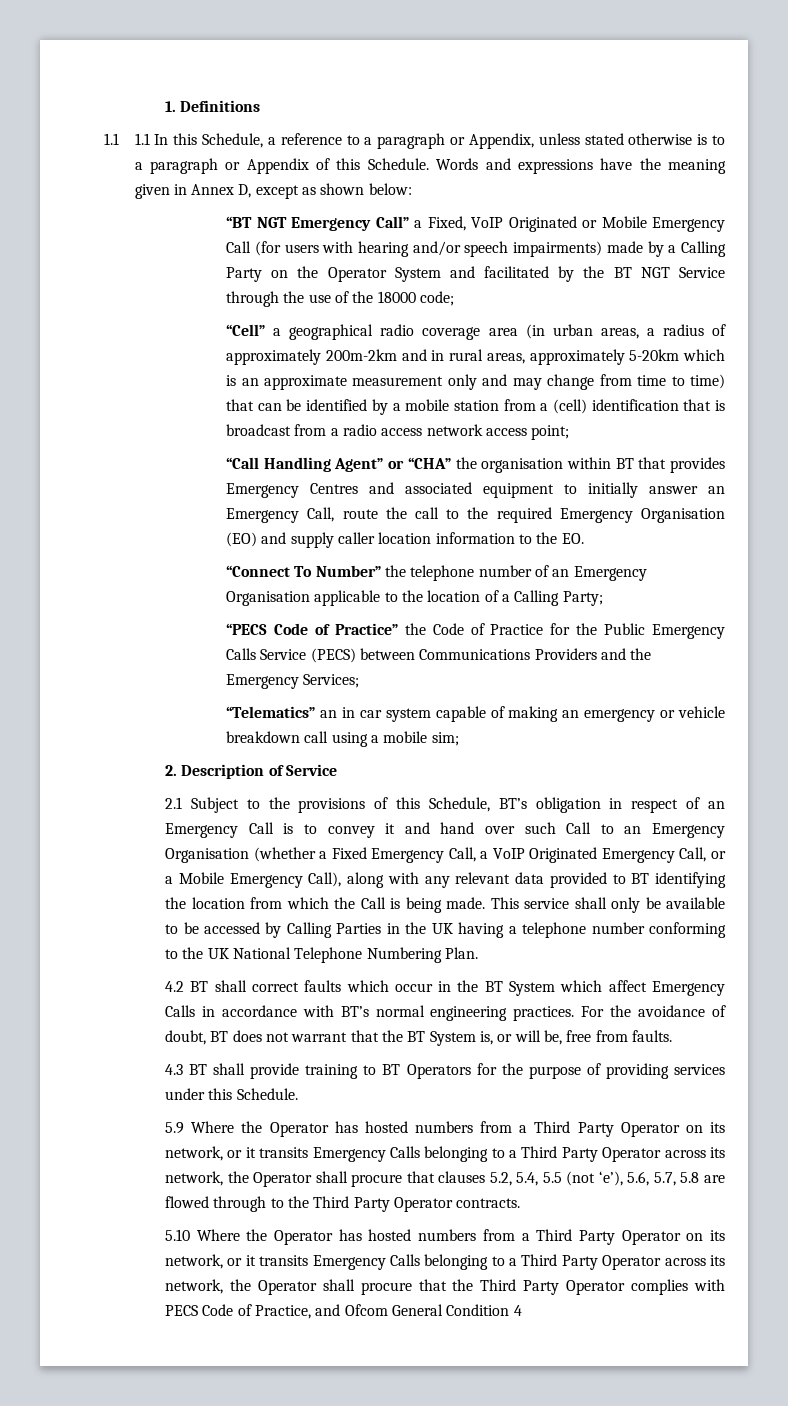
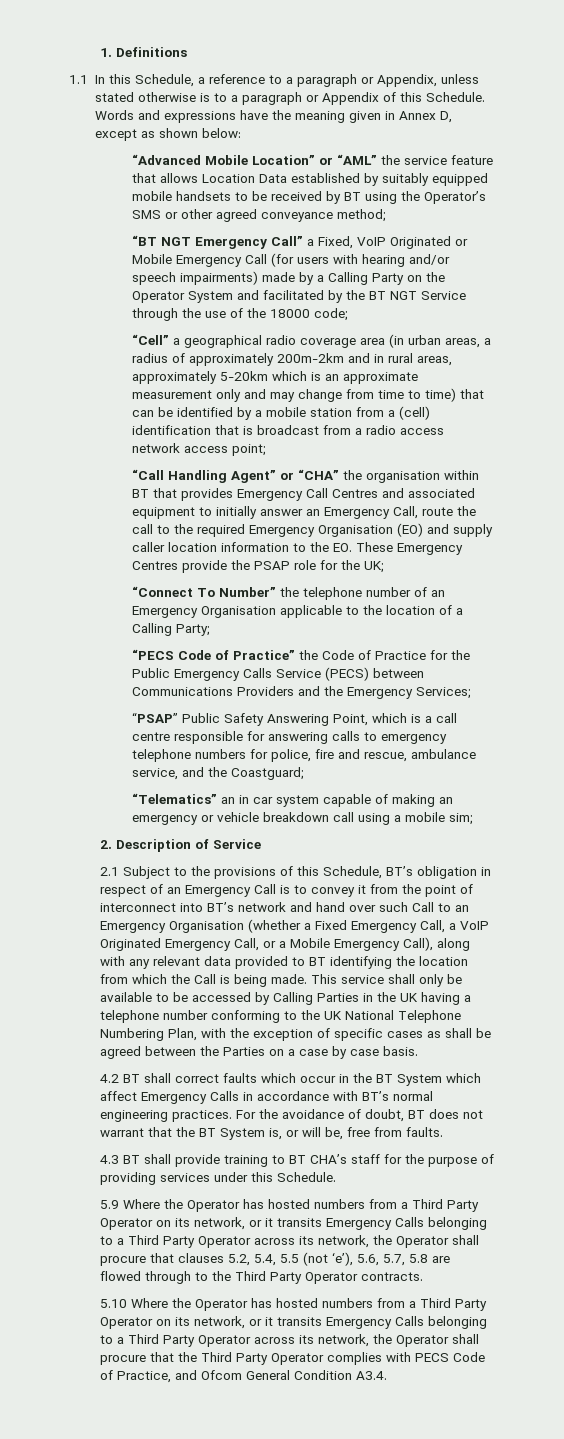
[134,133,150,145] 1.1 -> (88, 79) none
(412, 189) none -> [131,154,493,165] [131,173,488,186] [131,191,486,204] [131,209,386,222] // “Advanced Mobile Location” or “AML” the service feature that allows Location Data established by suitably equipped mobile handsets to be received by BT using the Operator’s SMS or other agreed conveyance method;
(300, 490) none -> [305,488,328,498] Call
(584, 538) none -> [355,542,463,555] [131,560,384,573] These Emergency Centres provide the PSAP role for the UK;
(360, 681) none -> [131,712,457,726] [131,731,447,744] [131,749,476,762] [131,767,304,780] // “PSAP” Public Safety Answering Point, which is a call centre responsible for answering calls to emergency telephone numbers for police, fire and rescue, ambulance service, and the Coastguard;
(396, 828) none -> [370,884,474,897] [100,902,287,912] from the point of interconnect into BT’s network
[444,947,478,959] Plan. -> [168,1028,492,1041] [100,1046,419,1059] Plan, with the exception of specific cases as shall be agreed between the Parties on a case by case basis.
[406,1064,471,1079] Operators -> [310,1154,381,1164] CHA’s staff
[513,1305,522,1316] 4 -> [356,1371,388,1380] A3.4.

